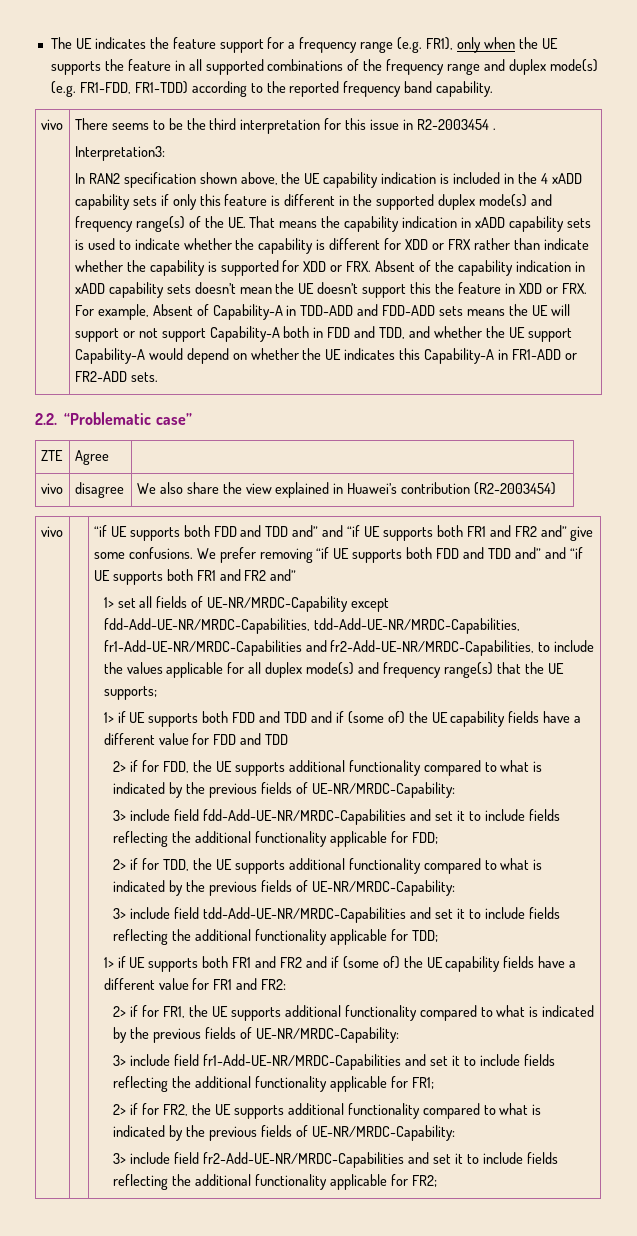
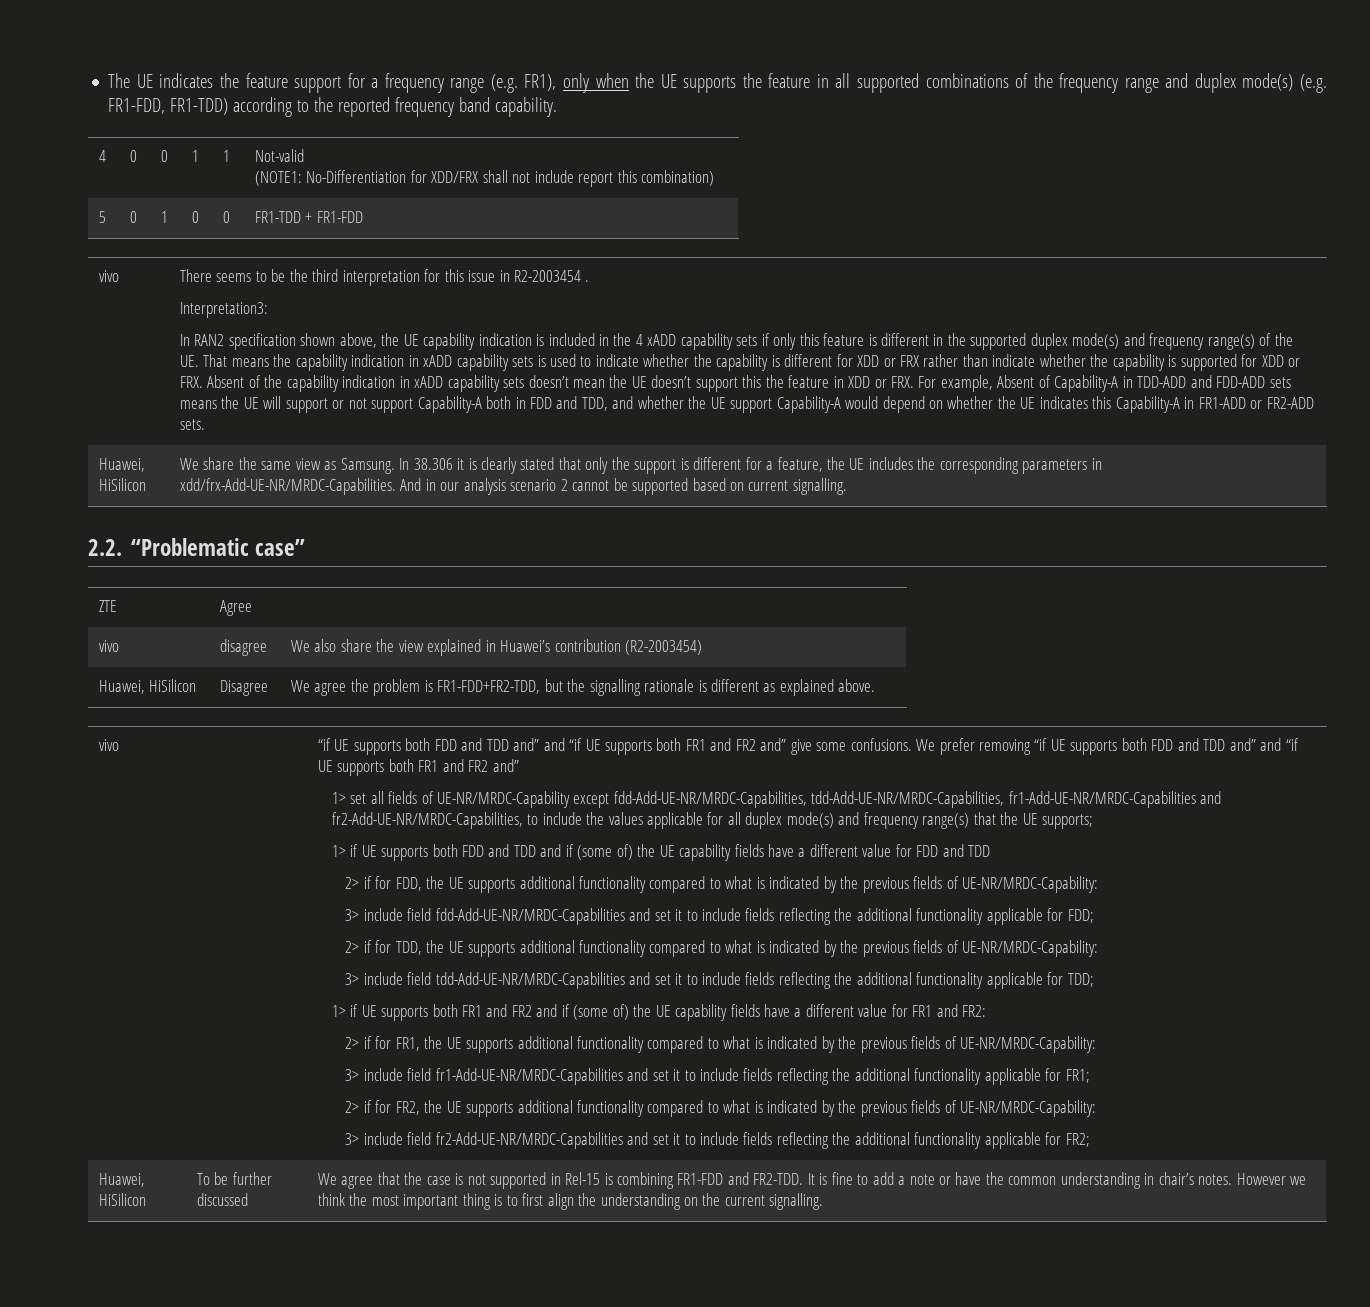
(494, 89) none -> [98,150,106,162] [129,150,137,162] [160,150,168,162] [191,150,199,162] [222,150,230,162] [254,149,304,162] [254,170,715,187] [98,211,106,223] [129,211,137,223] [160,211,168,223] [191,211,199,223] [222,211,230,223] [254,211,363,223] // 4 | 0 | 0 | 1 | 1 | Not-valid // (NOTE1: No-Differentiation for XDD/FRX shall not include report this combination) // 5 | 0 | 1 | 0 | 0 | FR1-TDD + FR1-FDD
(158, 377) none -> [98,458,145,472] [98,478,146,491] [179,457,1102,474] [179,478,847,495] // Huawei, HiSilicon | We share the same view as Samsung. In 38.306 it is clearly stated that only the support is different for a feature, the UE includes the corresponding parameters in xdd/frx-Add-UE-NR/MRDC-Capabilities. And in our analysis scenario 2 cannot be supported based on current signalling.
(557, 488) none -> [98,679,197,694] [219,680,268,696] [290,679,876,696] // Huawei, HiSilicon | Disagree | We agree the problem is FR1-FDD+FR2-TDD, but the signalling rationale is different as explained above.
(437, 1181) none -> [98,1173,145,1187] [98,1193,146,1206] [196,1172,272,1185] [196,1193,248,1206] [317,1172,1307,1189] [317,1193,824,1210] // Huawei, HiSilicon | To be further discussed | We agree that the case is not supported in Rel-15 is combining FR1-FDD and FR2-TDD. It is fine to add a note or have the common understanding in chair’s notes. However we think the most important thing is to first align the understanding on the current signalling.

